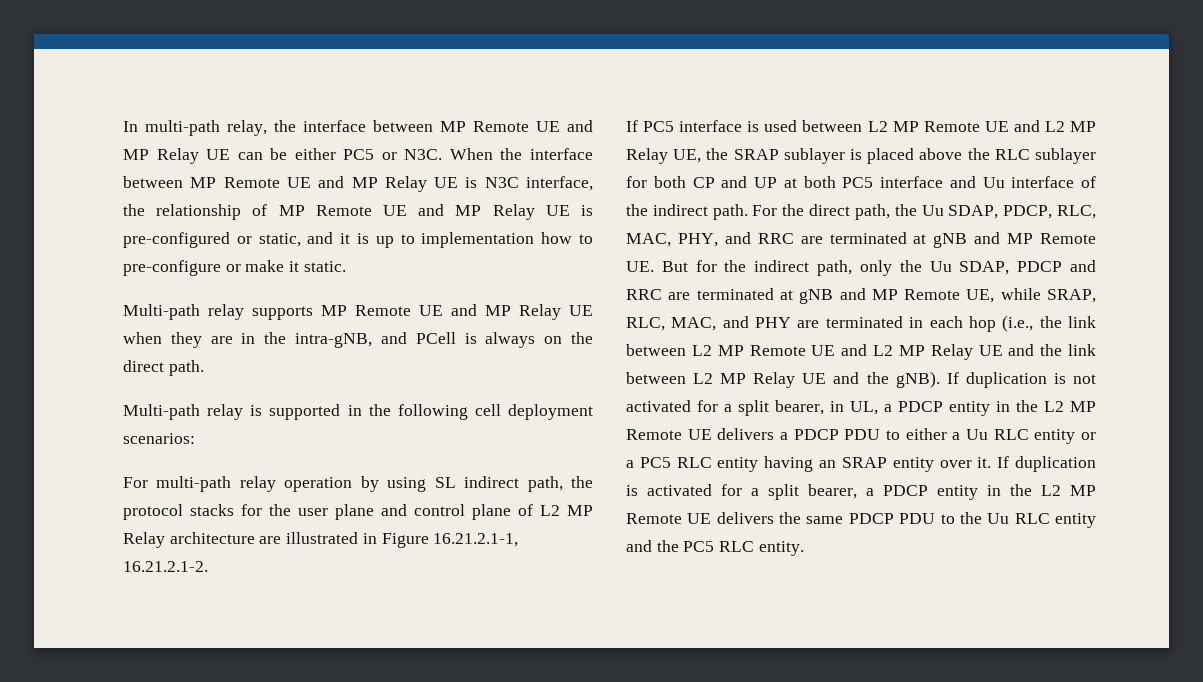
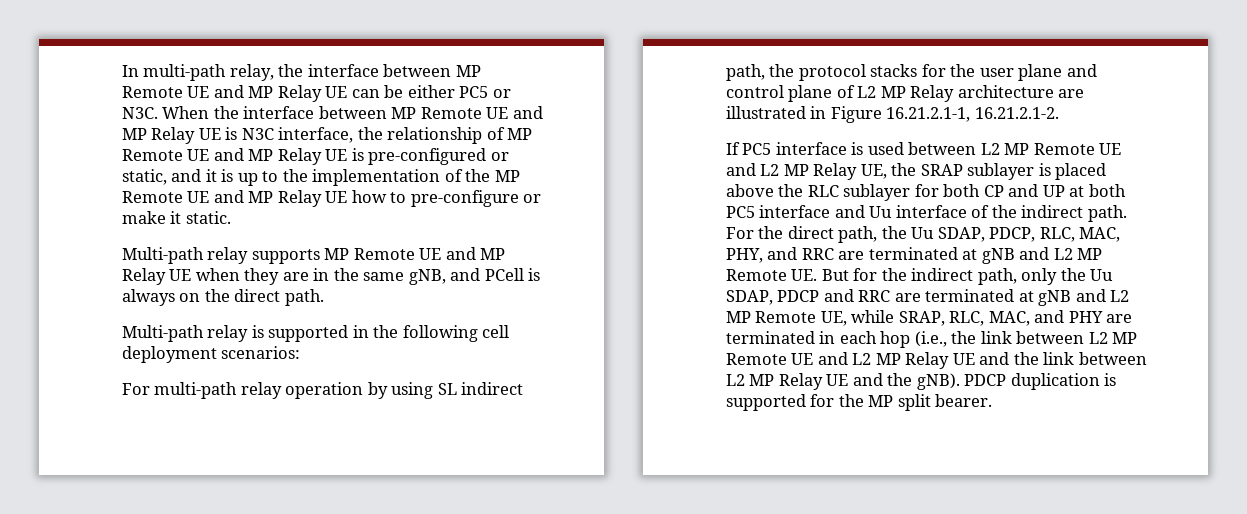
[421,232,535,248] implementation -> [282,169,520,186] [122,190,348,207] the implementation of the MP Remote UE and MP Relay UE
[295,333,373,348] intra-gNB, -> [363,269,446,285] same gNB,
(1001, 238) none -> [1053,248,1073,260] L2
(866, 294) none -> [1110,290,1130,302] L2
[946,372,1096,388] [626,400,1096,416] [626,428,1096,444] [626,456,1096,472] [626,484,1096,500] [626,512,1096,528] [626,540,804,556] If duplication is not activated for a split bearer, in UL, a PDCP entity in the L2 MP Remote UE delivers a PDCP PDU to either a Uu RLC entity or a PC5 RLC entity having an SRAP entity over it. If duplication is activated for a split bearer, a PDCP entity in the L2 MP Remote UE delivers the same PDCP PDU to the Uu RLC entity and the PC5 RLC entity. -> [964,373,1117,390] [726,394,993,411] PDCP duplication is supported for the MP split bearer.

